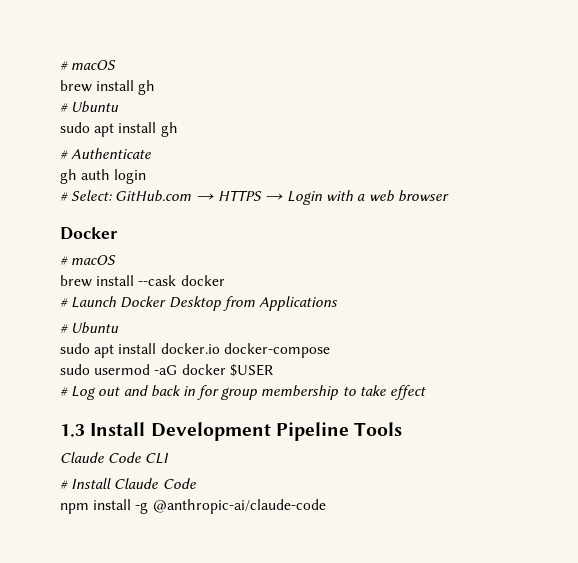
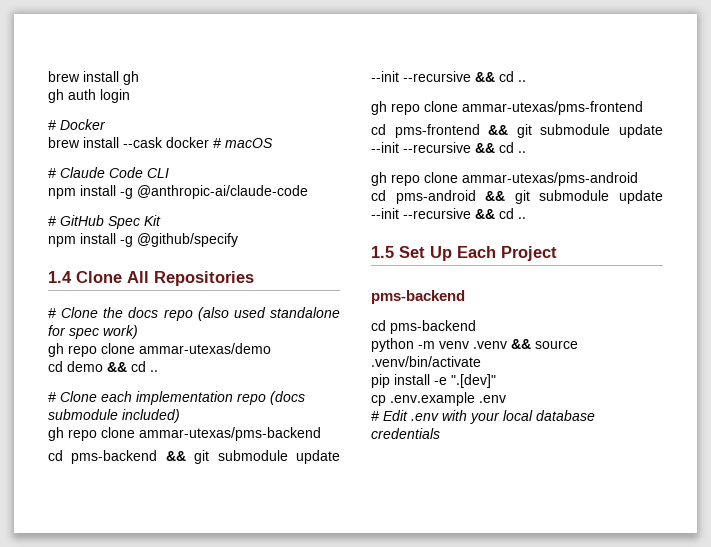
[60,60,117,70] # macOS // -> (48, 76) none
[60,101,120,113] [60,122,178,137] [60,148,152,159] [60,169,147,184] [60,190,449,205] [60,227,118,240] [60,255,117,265] # Ubuntu // sudo apt install gh // # Authenticate // gh auth login // # Select: GitHub.com → HTTPS → Login with a web browser // Docker // # macOS -> [48,89,130,103] [48,119,106,130] gh auth login // # Docker
[60,296,338,311] [60,322,120,334] [60,343,330,358] [60,364,273,377] [60,385,427,400] [60,422,403,441] // # Launch Docker Desktop from Applications // # Ubuntu // sudo apt install docker.io docker-compose // sudo usermod -aG docker $USER // # Log out and back in for group membership to take effect // 1.3 Install Development Pipeline Tools // -> [213,138,273,148] [48,168,56,178] # macOS // #
[60,478,196,489] // # Install Claude Code -> (169, 173) none
(326, 506) none -> [48,215,161,229] [48,233,238,247] [48,271,254,286] [48,307,340,321] [48,325,138,339] [48,343,271,357] [48,361,158,372] [48,391,305,405] [48,409,180,423] [48,427,321,441] [48,450,340,464] [371,71,526,82] [371,101,643,115] [371,124,663,138] [371,142,526,153] [371,172,638,186] [371,190,663,204] [371,208,526,219] [371,246,557,261] [371,290,465,304] [371,320,476,334] [371,338,578,352] [371,356,481,367] [371,374,496,388] [371,392,506,406] [371,410,595,424] [371,428,440,439] // # GitHub Spec Kit // npm install -g @github/specify // 1.4 Clone All Repositories // # Clone the docs repo (also used standalone for spec work) // gh repo clone ammar-utexas/demo // cd demo && cd .. // # Clone each implementation repo (docs submodule included) // gh repo clone ammar-utexas/pms-backend // cd pms-backend && git submodule update --init --recursive && cd .. // gh repo clone ammar-utexas/pms-frontend // cd pms-frontend && git submodule update --init --recursive && cd .. // gh repo clone ammar-utexas/pms-android // cd pms-android && git submodule update --init --recursive && cd .. // 1.5 Set Up Each Project // pms-backend // cd pms-backend // python -m venv .venv && source .venv/bin/activate // pip install -e ".[dev]" // cp .env.example .env // # Edit .env with your local database credentials

